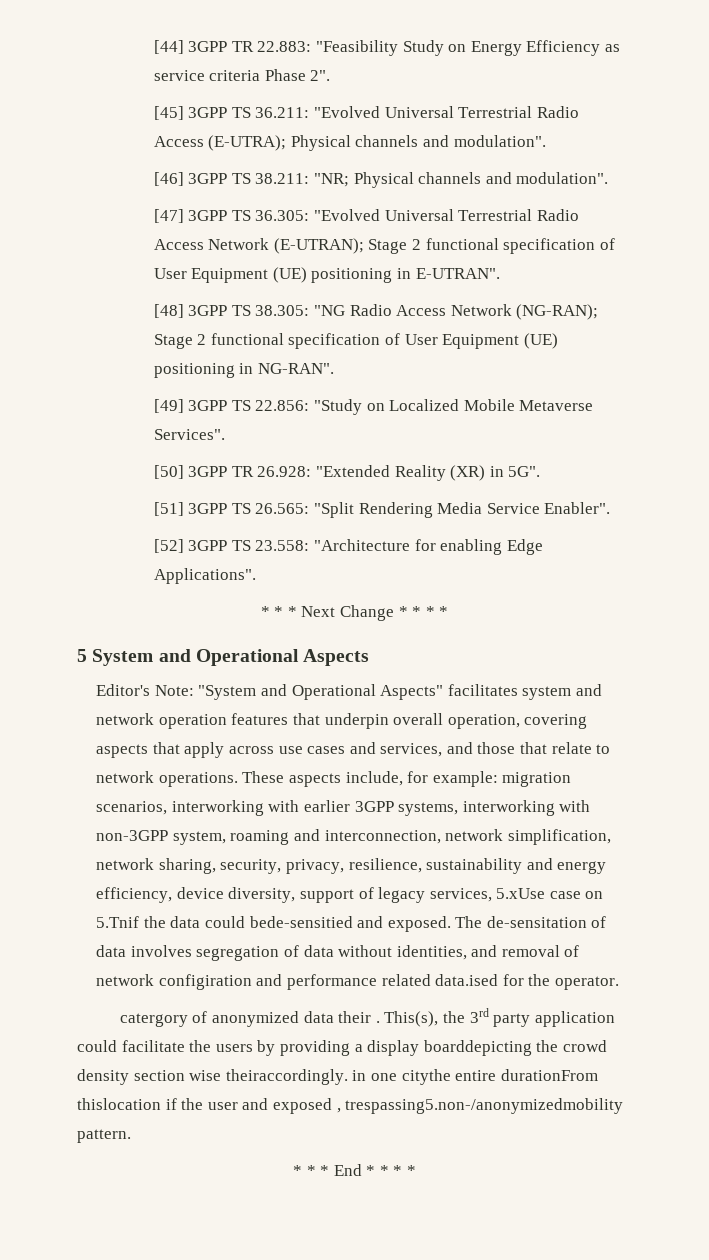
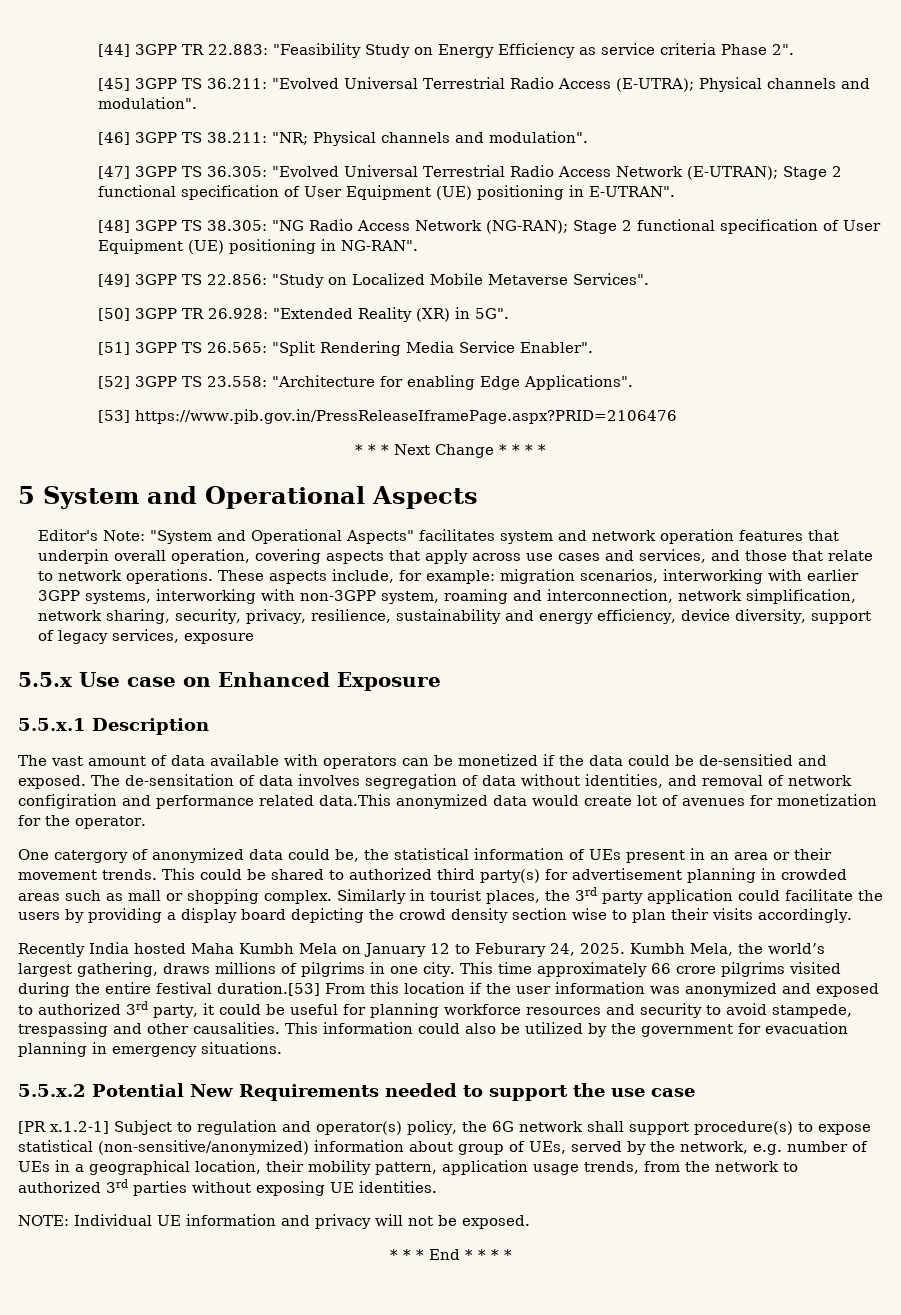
(256, 576) none -> [97,409,677,424] // [53] https://www.pib.gov.in/PressReleaseIframePage.aspx?PRID=2106476
[496,888,604,899] [96,916,140,928] 5.xUse case on 5.Tnif -> [183,633,254,644] [18,672,441,691] [18,718,209,735] [18,754,555,769] exposure // 5.5.x Use case on Enhanced Exposure // 5.5.x.1 Description // The vast amount of data available with operators can be monetized if
[249,916,353,928] bede-sensitied -> [675,754,793,766] be de-sensitied
[435,974,499,986] data.ised -> [319,794,877,809] data.This anonymized data would create lot of avenues for monetization
(619, 983) none -> [18,849,49,860] One
[338,1011,439,1027] their . This(s), -> [288,848,832,863] [18,868,847,883] [18,889,540,904] could be, the statistical information of UEs present in an area or their movement trends. This could be shared to authorized third party(s) for advertisement planning in crowded areas such as mall or shopping complex. Similarly in tourist places,
[423,1040,532,1056] boarddepicting -> [241,908,364,923] board depicting
[225,1069,598,1085] [77,1098,624,1114] [77,1129,131,1143] theiraccordingly. in one citythe entire durationFrom thislocation if the user and exposed , trespassing5.non-/anonymizedmobility pattern. -> [612,908,852,923] [18,942,825,957] [18,962,841,977] [18,982,879,997] [18,1001,852,1018] [18,1022,848,1037] [18,1042,282,1057] [18,1083,695,1101] [18,1120,871,1135] [18,1140,868,1155] [18,1160,798,1175] [18,1179,437,1196] [18,1214,530,1229] to plan their visits accordingly. // Recently India hosted Maha Kumbh Mela on January 12 to Feburary 24, 2025. Kumbh Mela, the world’s largest gathering, draws millions of pilgrims in one city. This time approximately 66 crore pilgrims visited during the entire festival duration.[53] From this location if the user information was anonymized and exposed to authorized 3rd party, it could be useful for planning workforce resources and security to avoid stampede, trespassing and other causalities. This information could also be utilized by the government for evacuation planning in emergency situations. // 5.5.x.2 Potential New Requirements needed to support the use case // [PR x.1.2-1] Subject to regulation and operator(s) policy, the 6G network shall support procedure(s) to expose statistical (non-sensitive/anonymized) information about group of UEs, served by the network, e.g. number of UEs in a geographical location, their mobility pattern, application usage trends, from the network to authorized 3rd parties without exposing UE identities. // NOTE: Individual UE information and privacy will not be exposed.

